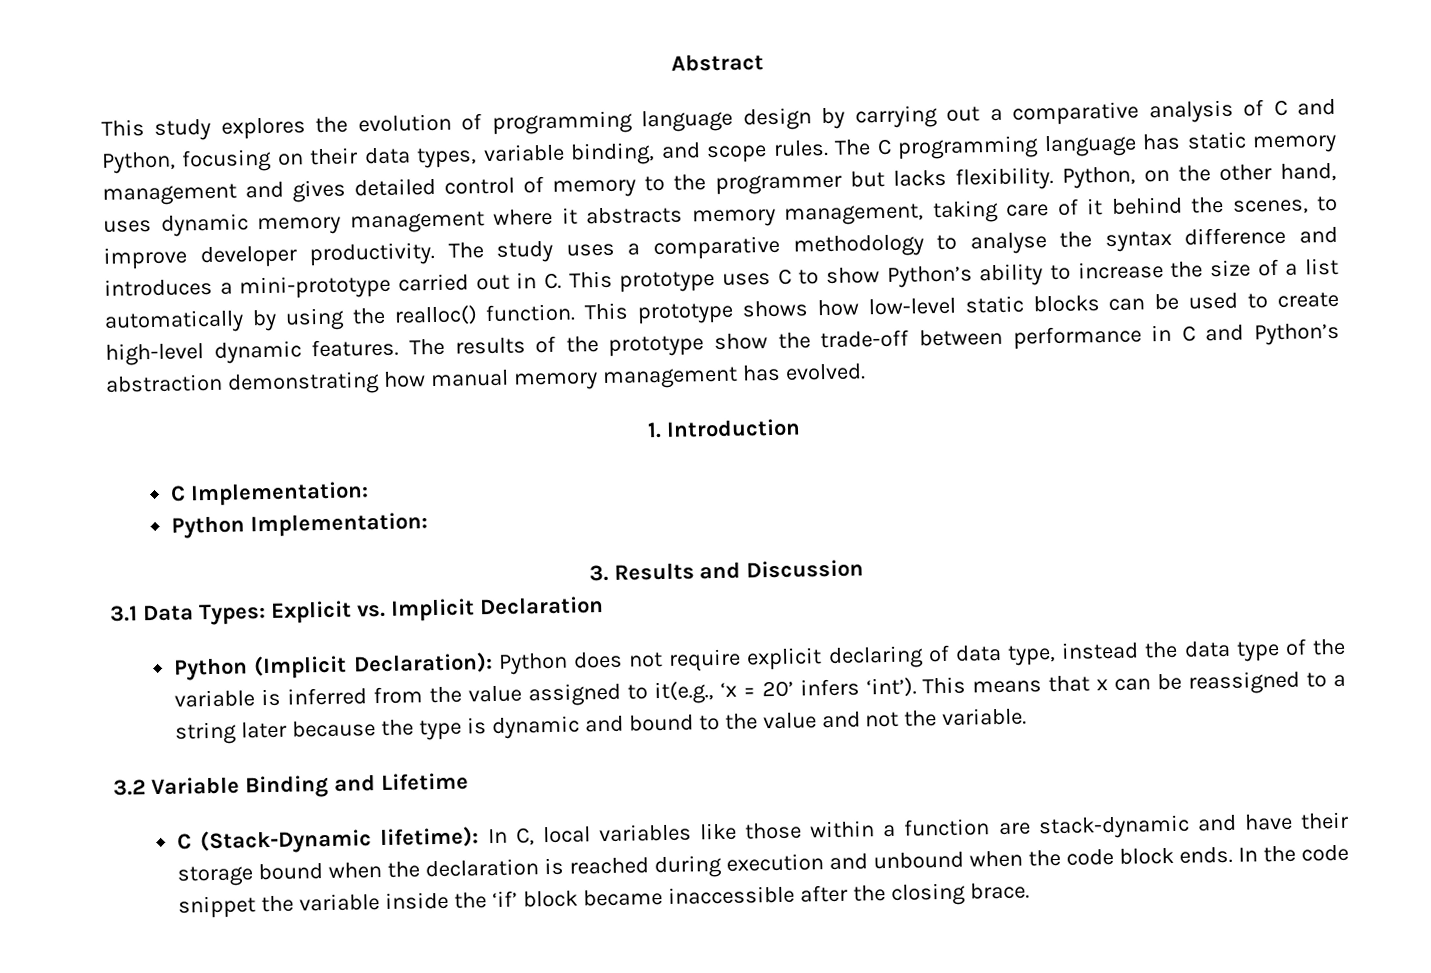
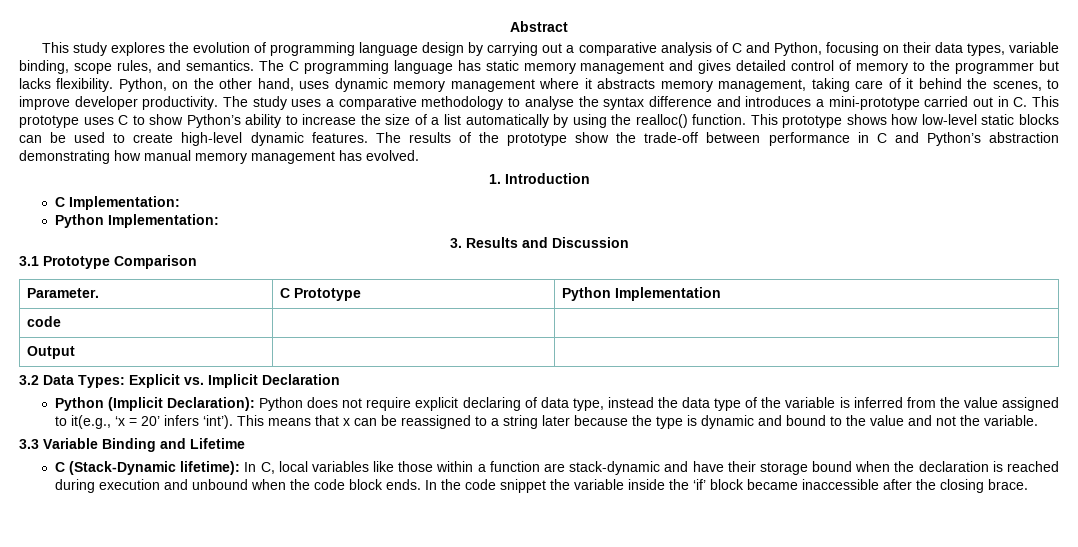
[660,139,829,164] and scope rules. -> [73,60,254,74] scope rules, and semantics.
(138, 613) none -> [43,255,197,269] [27,288,100,298] [280,288,362,301] [562,287,722,301] [27,316,62,327] [27,346,76,359] [19,375,39,385] Prototype Comparison // Parameter. | C Prototype | Python Implementation // code | | // Output | | // 3.2
[113,779,146,796] 3.2 -> [19,439,39,449] 3.3

